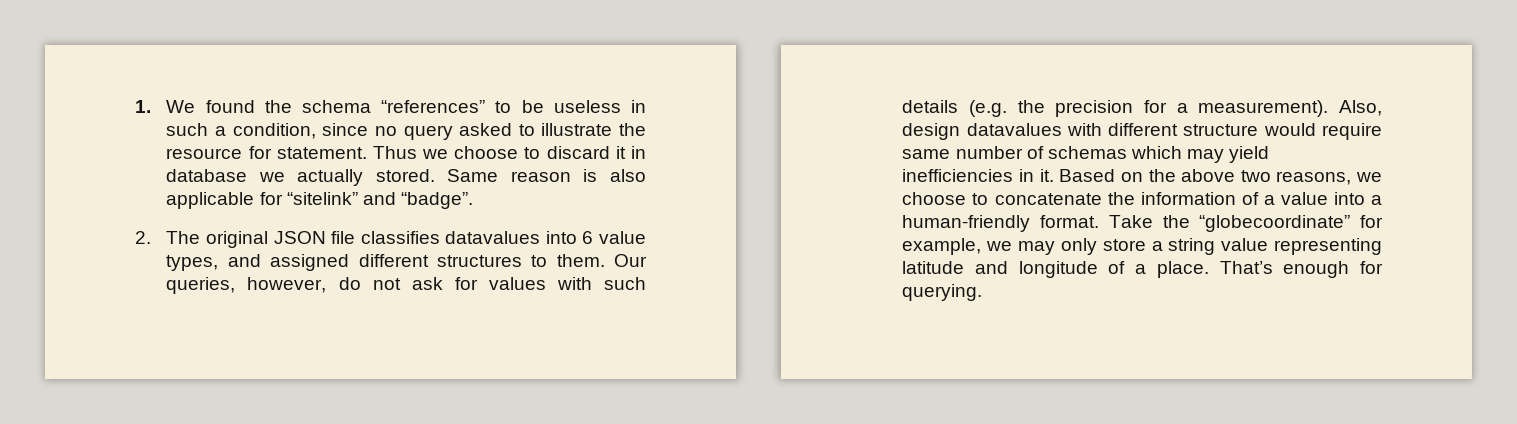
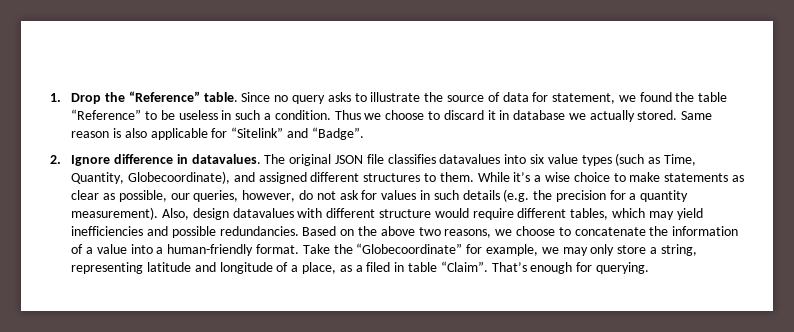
[166,100,486,113] We found the schema “references” -> [71,91,728,104] [71,109,142,120] Drop the “Reference” table. Since no query asks to illustrate the source of data for statement, we found the table “Reference”
[232,123,646,140] [166,146,367,159] condition, since no query asked to illustrate the resource for statement. -> [274,110,331,120] condition.
[286,192,473,209] [135,231,151,244] “sitelink” and “badge”. // 2. -> [231,127,364,140] [50,154,261,166] “Sitelink” and “Badge”. // 2. Ignore difference in datavalues.
[582,231,647,244] [166,255,219,271] 6 value types, -> [529,153,696,166] [71,171,231,184] six value types (such as Time, Quantity, Globecoordinate),
[614,254,648,267] Our -> [477,172,744,182] [71,190,190,202] While it’s a wise choice to make statements as clear as possible, our
[556,277,592,290] with -> [419,190,430,200] in
(1188, 108) none -> [640,190,689,202] quantity
[902,146,1127,159] same number of schemas -> [517,208,609,220] different tables,
[1018,169,1054,182] in it. -> [147,226,299,238] and possible redundancies.
[1199,215,1351,232] “globecoordinate” -> [356,243,463,254] “Globecoordinate”
[1168,238,1269,255] string value -> [660,244,697,256] string,
[1156,261,1209,278] place. -> [302,261,488,274] place, as a filed in table “Claim”.

